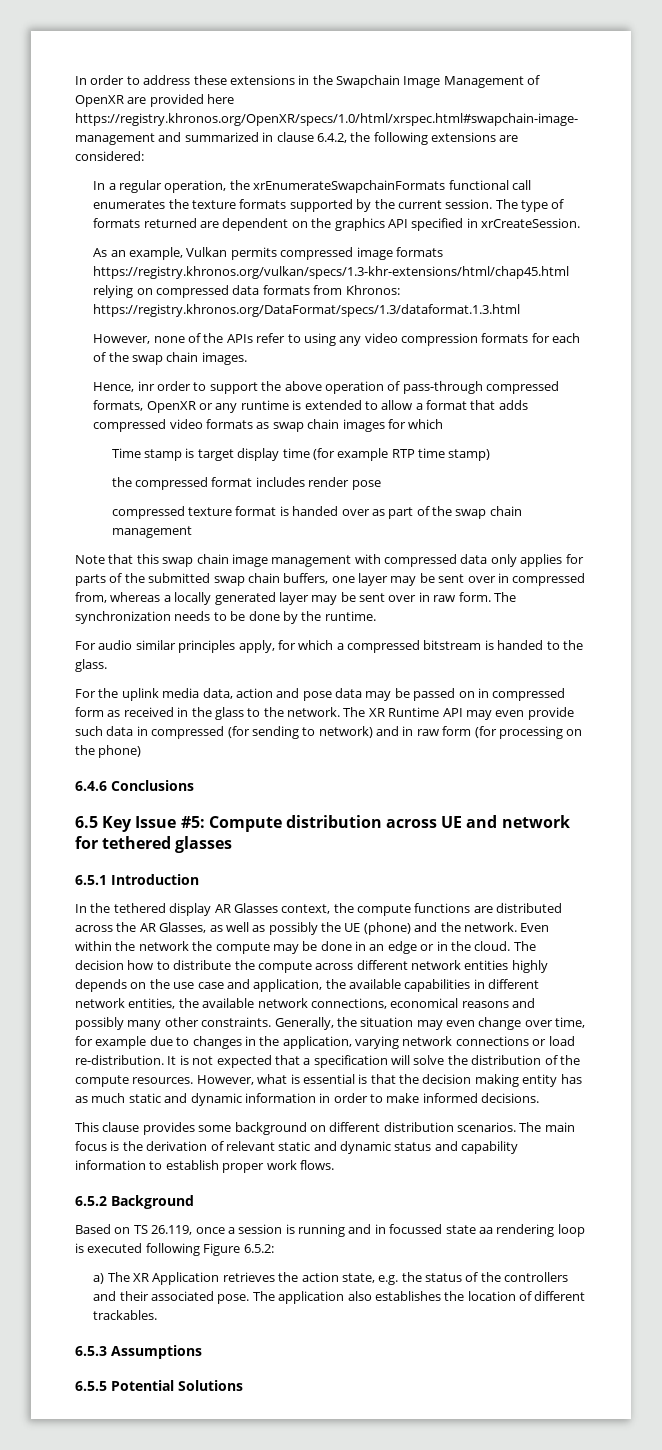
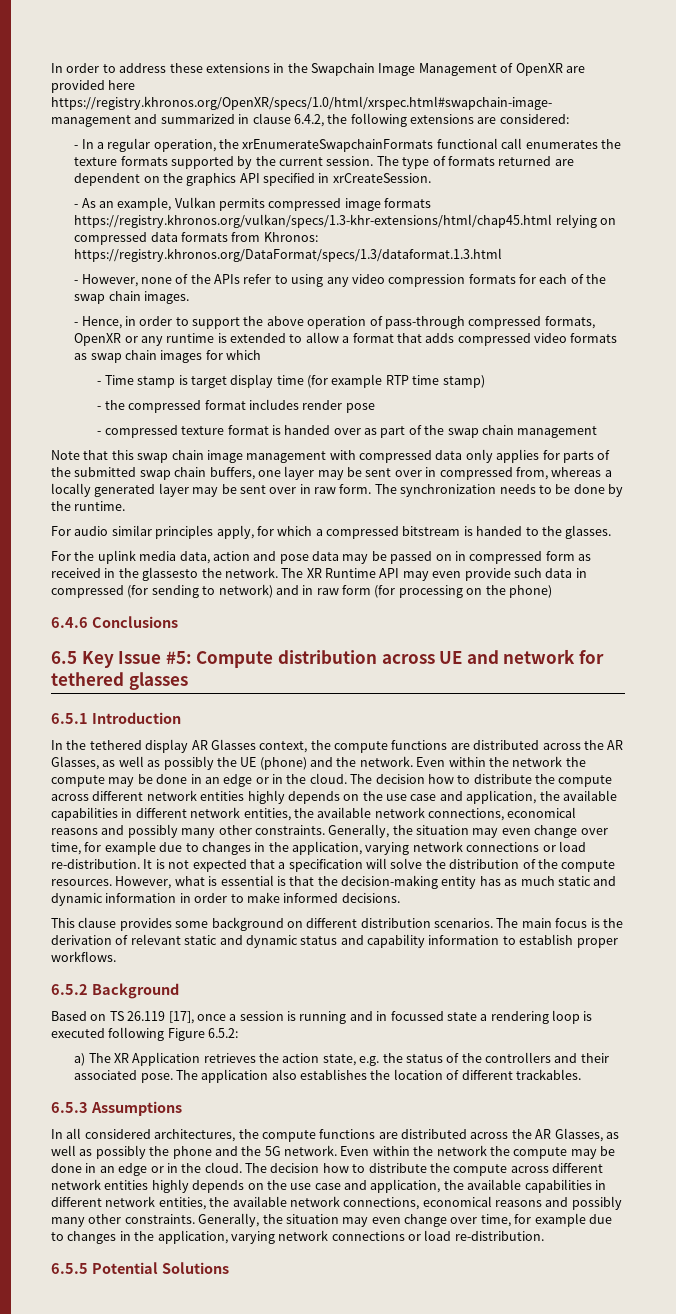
(144, 156) none -> [74,145,79,149] -
(581, 223) none -> [74,204,79,208] -
(521, 310) none -> [74,280,79,284] -
[93,381,155,392] Hence, inr -> [74,316,136,329] - Hence, in
(444, 424) none -> [97,381,102,385] -
(491, 455) none -> [97,406,102,410] -
(381, 485) none -> [97,431,102,435] -
[75,659,107,672] glass. -> [565,525,612,539] glasses.
[214,707,261,720] glass to -> [142,567,199,581] glassesto
[422,1074,519,1087] decision making -> [341,875,438,889] decision-making
[266,1160,334,1170] work flows. -> [51,951,116,962] workflows.
[151,1225,193,1235] 26.119, -> [127,1011,194,1024] 26.119 [17],
[478,1227,493,1234] aa -> [480,1014,488,1021] a
(202, 1352) none -> [51,1128,619,1142] [51,1145,615,1159] [51,1162,603,1176] [51,1179,606,1193] [51,1196,622,1210] [51,1213,612,1227] [51,1230,544,1244] // In all considered architectures, the compute functions are distributed across the AR Glasses, as well as possibly the phone and the 5G network. Even within the network the compute may be done in an edge or in the cloud. The decision how to distribute the compute across different network entities highly depends on the use case and application, the available capabilities in different network entities, the available network connections, economical reasons and possibly many other constraints. Generally, the situation may even change over time, for example due to changes in the application, varying network connections or load re-distribution.

